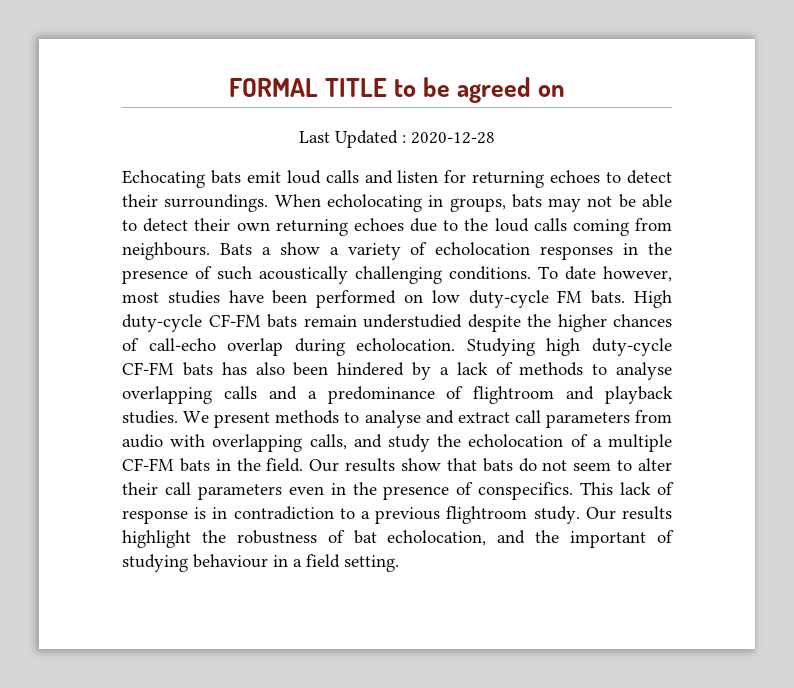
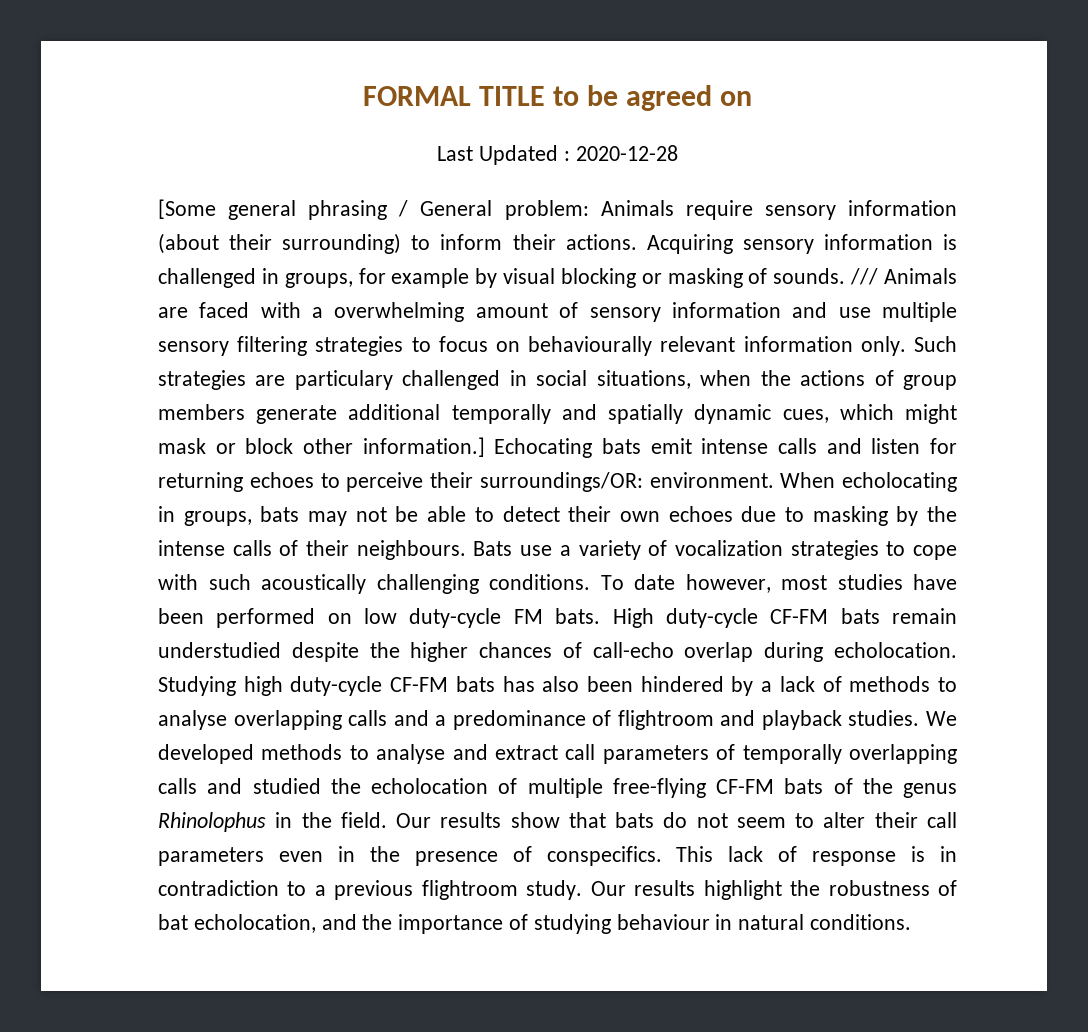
(495, 138) none -> [158,199,957,220] [158,233,958,254] [158,268,957,288] [158,302,958,322] [158,336,957,356] [158,370,958,390] [158,404,957,424] [158,437,485,457] [Some general phrasing / General problem: Animals require sensory information (about their surrounding) to inform their actions. Acquiring sensory information is challenged in groups, for example by visual blocking or masking of sounds. /// Animals are faced with a overwhelming amount of sensory information and use multiple sensory filtering strategies to focus on behaviourally relevant information only. Such strategies are particulary challenged in social situations, when the actions of group members generate additional temporally and spatially dynamic cues, which might mask or block other information.]
[286,170,321,184] loud -> [701,438,769,454] intense
[627,170,673,184] [122,194,269,212] detect their surroundings. -> [346,472,774,492] perceive their surroundings/OR: environment.
[275,219,348,236] returning -> (660, 516) none
[464,218,673,236] [122,242,672,260] [122,266,212,284] the loud calls coming from neighbours. Bats a show a variety of echolocation responses in the presence of -> [812,506,957,526] [158,540,957,560] [158,574,198,590] masking by the intense calls of their neighbours. Bats use a variety of vocalization strategies to cope with
[214,412,271,428] present -> [158,744,254,764] developed
[635,410,673,423] [122,434,672,452] [122,458,210,472] from audio with overlapping calls, and study the echolocation of a multiple CF-FM bats -> [716,744,957,764] [158,778,957,798] [158,812,266,832] of temporally overlapping calls and studied the echolocation of multiple free-flying CF-FM bats of the genus Rhinolophus
[570,531,647,548] important -> [398,914,504,934] importance
[293,554,399,572] a field setting. -> [738,914,912,930] natural conditions.

